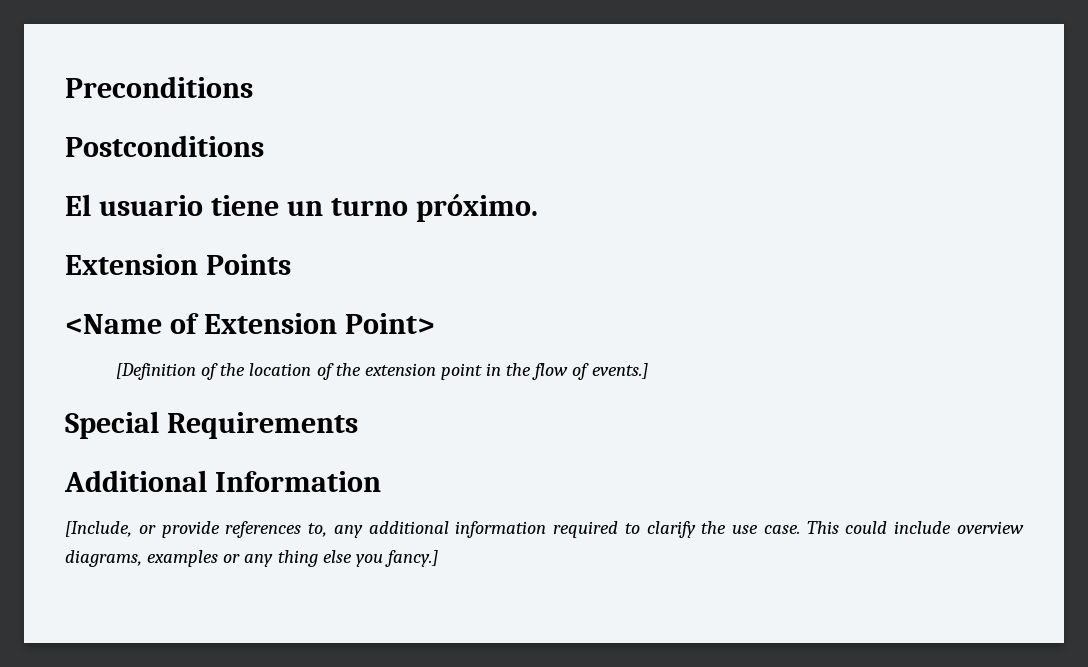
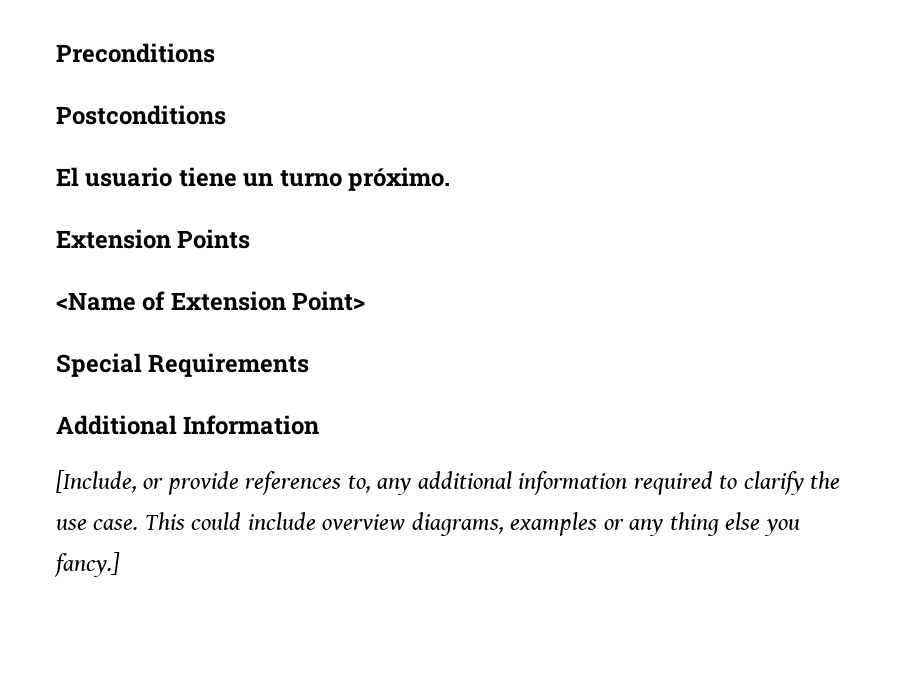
[116,363,648,380] // [Definition of the location of the extension point in the flow of events.] -> (366, 301) none

